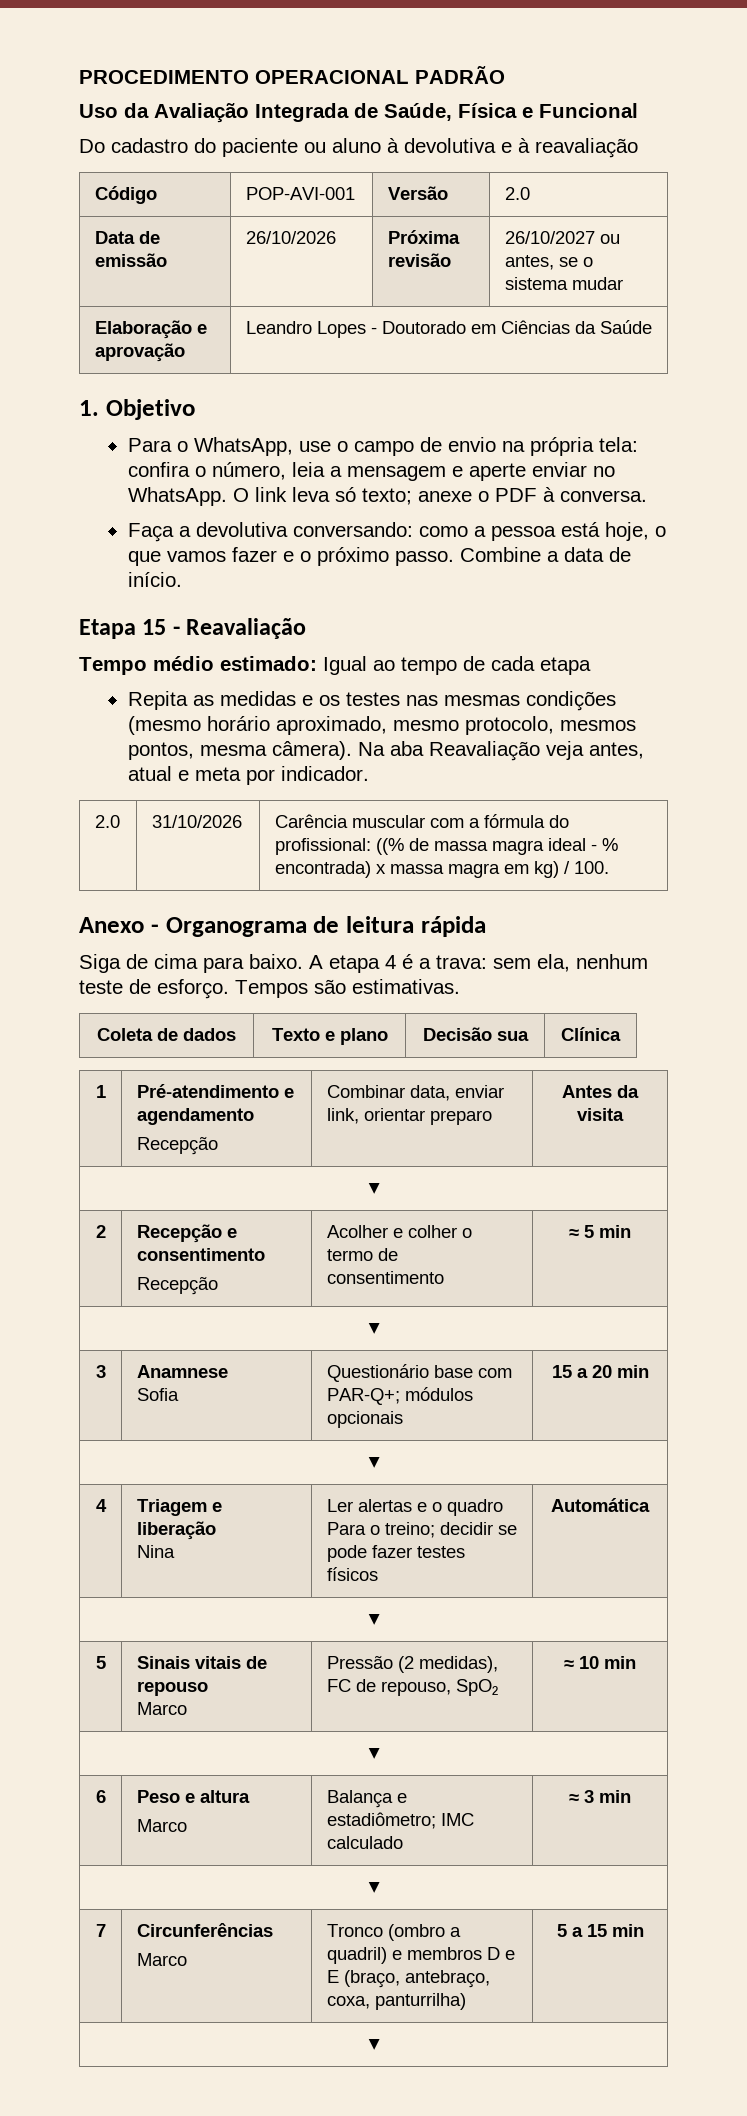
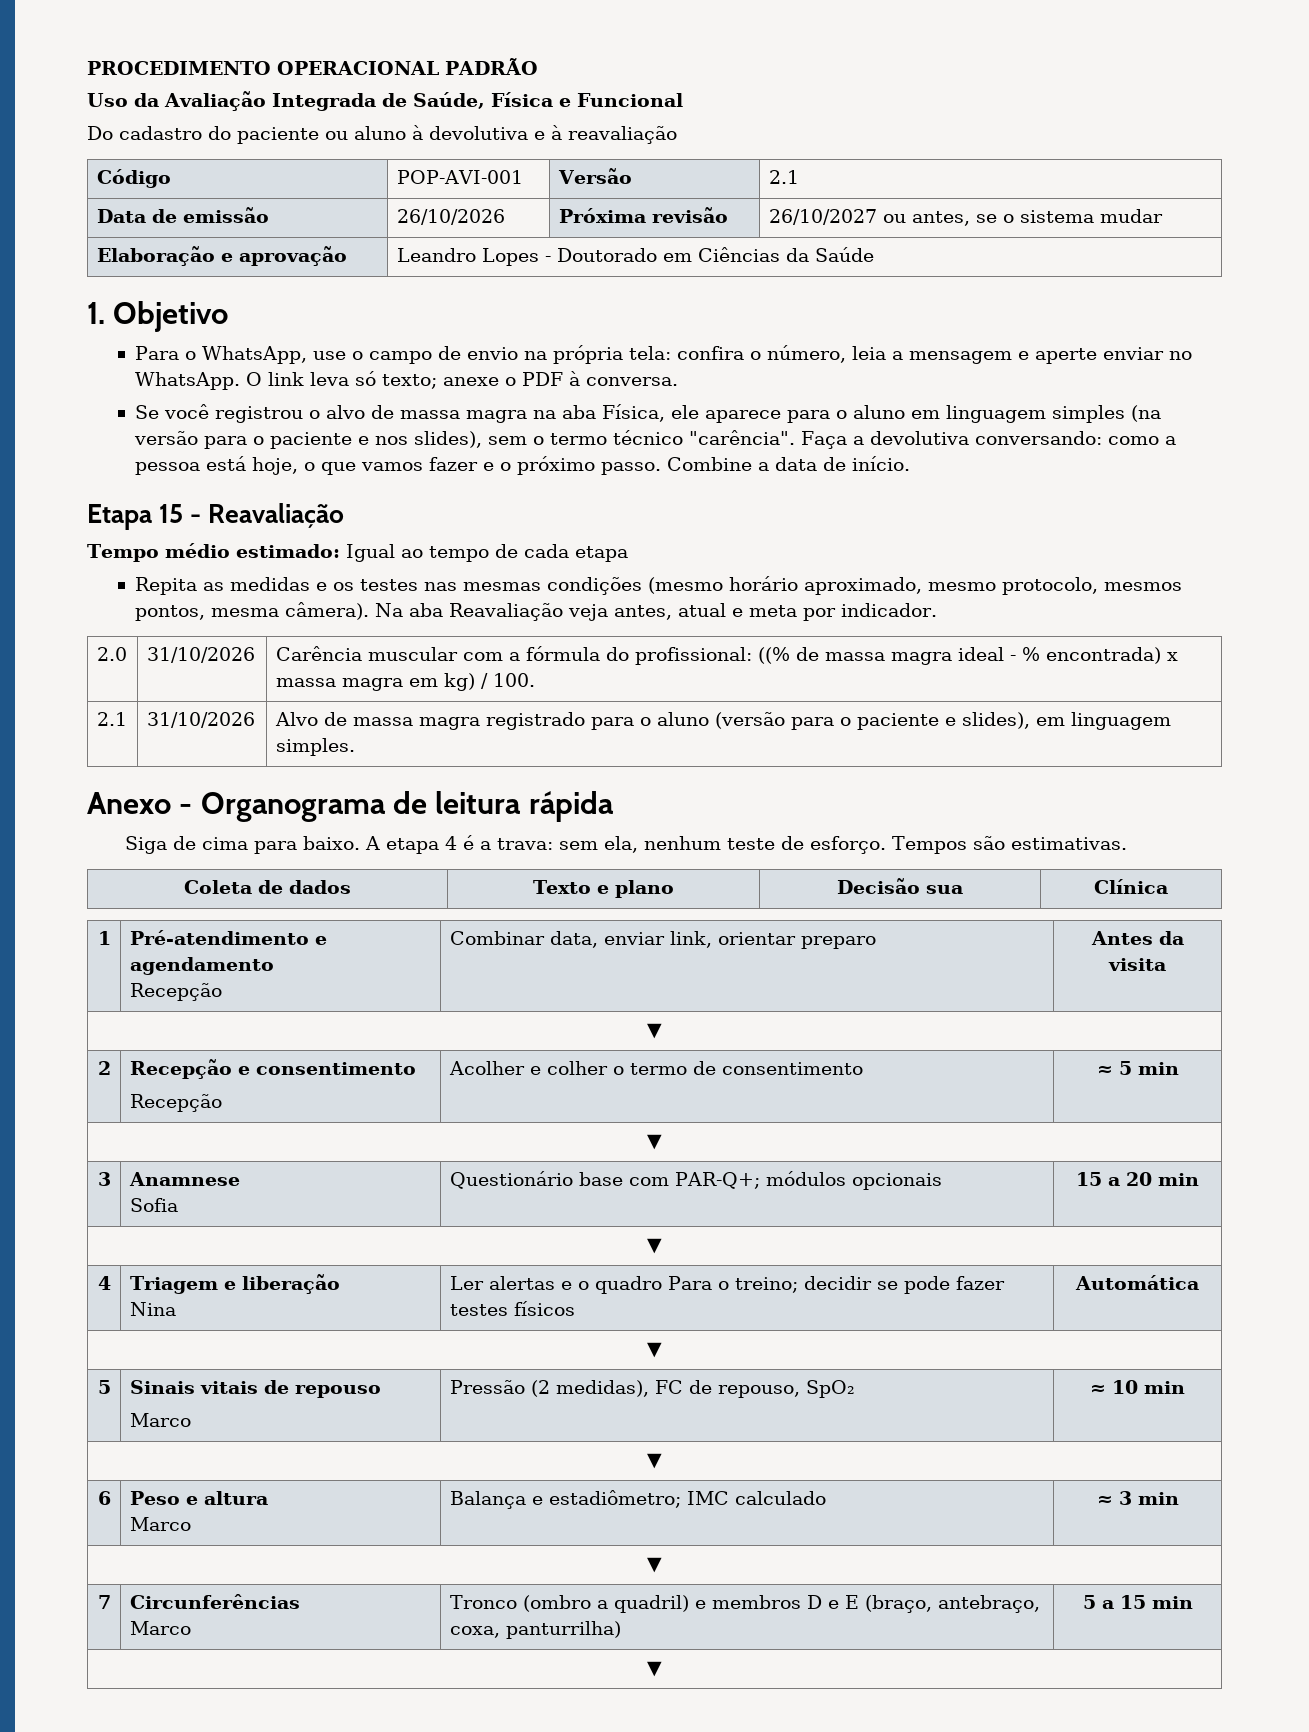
[504,187,530,200] 2.0 -> [768,170,799,184] 2.1
(647, 496) none -> [135,404,1162,423] [134,430,796,449] Se você registrou o alvo de massa magra na aba Física, ele aparece para o aluno em linguagem simples (na versão para o paciente e nos slides), sem o termo técnico "carência".
(609, 867) none -> [96,712,127,726] [146,712,255,728] [274,712,1171,730] [275,738,355,756] // 2.1 | 31/10/2026 | Alvo de massa magra registrado para o aluno (versão para o paciente e slides), em linguagem simples.

